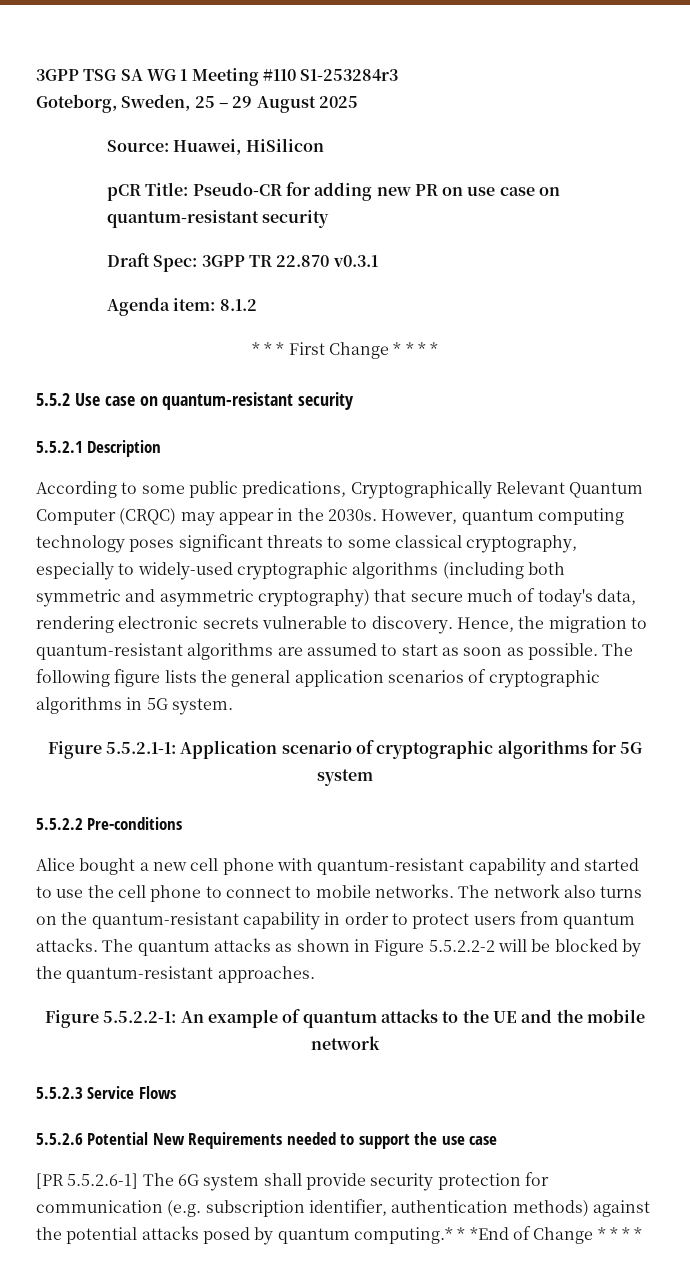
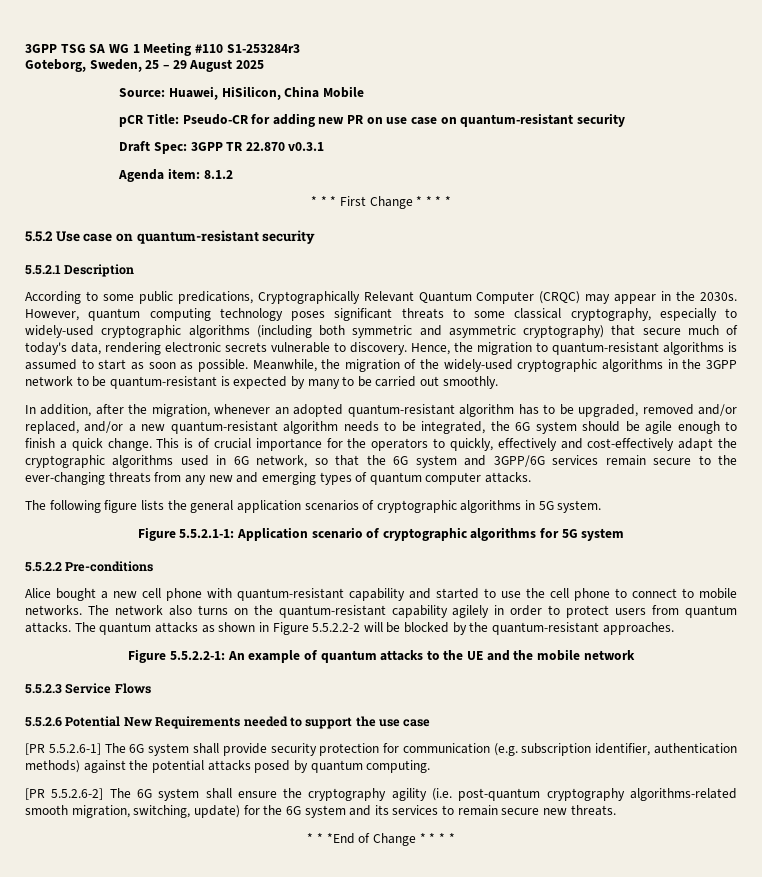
[245,138,324,152] HiSilicon -> [221,86,364,100] HiSilicon, China Mobile
[277,647,303,656] are -> [728,342,737,352] is
(598, 651) none -> [252,359,737,372] [25,376,498,389] [25,404,737,417] [25,421,738,434] [25,438,738,451] [25,455,738,468] [25,472,532,485] Meanwhile, the migration of the widely-used cryptographic algorithms in the 3GPP network to be quantum-resistant is expected by many to be carried out smoothly. // In addition, after the migration, whenever an adopted quantum-resistant algorithm has to be upgraded, removed and/or replaced, and/or a new quantum-resistant algorithm needs to be integrated, the 6G system should be agile enough to finish a quick change. This is of crucial importance for the operators to quickly, effectively and cost-effectively adapt the cryptographic algorithms used in 6G network, so that the 6G system and 3GPP/6G services remain secure to the ever-changing threats from any new and emerging types of quantum computer attacks. //
(320, 921) none -> [452,605,490,618] agilely
[353,1227,453,1244] computing.* -> [366,760,431,773] [25,788,737,801] [25,805,616,818] [307,833,314,843] computing. // [PR 5.5.2.6-2] The 6G system shall ensure the cryptography agility (i.e. post-quantum cryptography algorithms-related smooth migration, switching, update) for the 6G system and its services to remain secure new threats. // *

